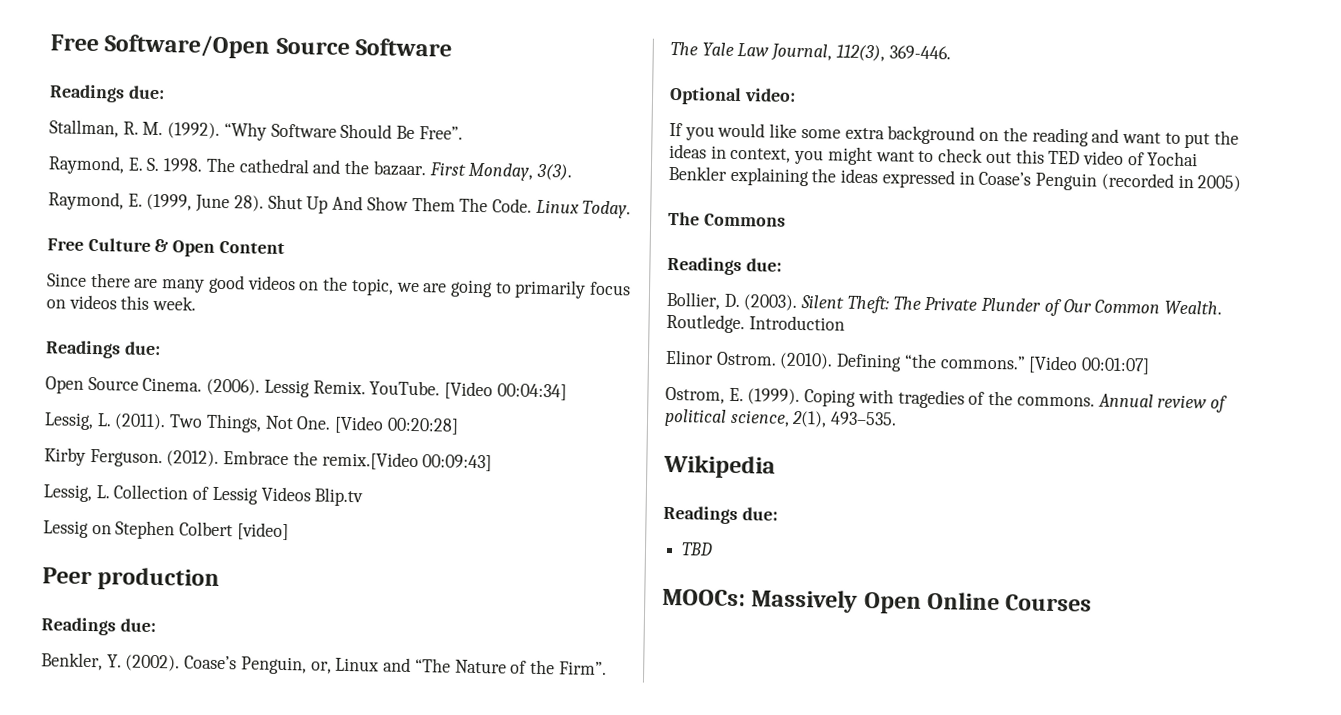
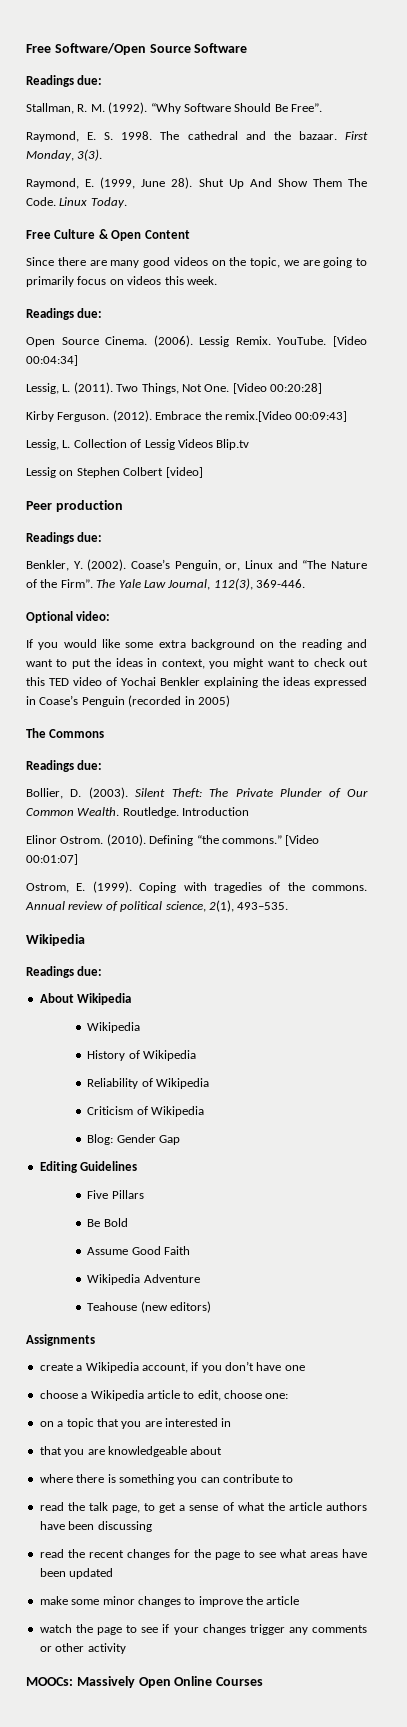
[681,542,714,556] TBD -> [39,993,132,1005] [87,1022,141,1033] [87,1050,197,1061] [87,1078,210,1089] [87,1106,205,1117] [87,1134,181,1145] [39,1161,138,1173] [87,1190,144,1199] [87,1218,128,1227] [87,1246,191,1255] [87,1274,200,1285] [87,1301,212,1313] [26,1334,95,1346] [39,1361,305,1373] [39,1390,289,1401] [39,1418,232,1429] [39,1446,223,1457] [39,1474,294,1485] [39,1502,367,1513] [39,1521,152,1532] [39,1549,367,1560] [39,1568,114,1579] [39,1596,300,1607] [39,1624,367,1635] [39,1643,126,1654] About Wikipedia // Wikipedia // History of Wikipedia // Reliability of Wikipedia // Criticism of Wikipedia // Blog: Gender Gap // Editing Guidelines // Five Pillars // Be Bold // Assume Good Faith // Wikipedia Adventure // Teahouse (new editors) // Assignments // create a Wikipedia account, if you don’t have one // choose a Wikipedia article to edit, choose one: // on a topic that you are interested in // that you are knowledgeable about // where there is something you can contribute to // read the talk page, to get a sense of what the article authors have been discussing // read the recent changes for the page to see what areas have been updated // make some minor changes to improve the article // watch the page to see if your changes trigger any comments or other activity

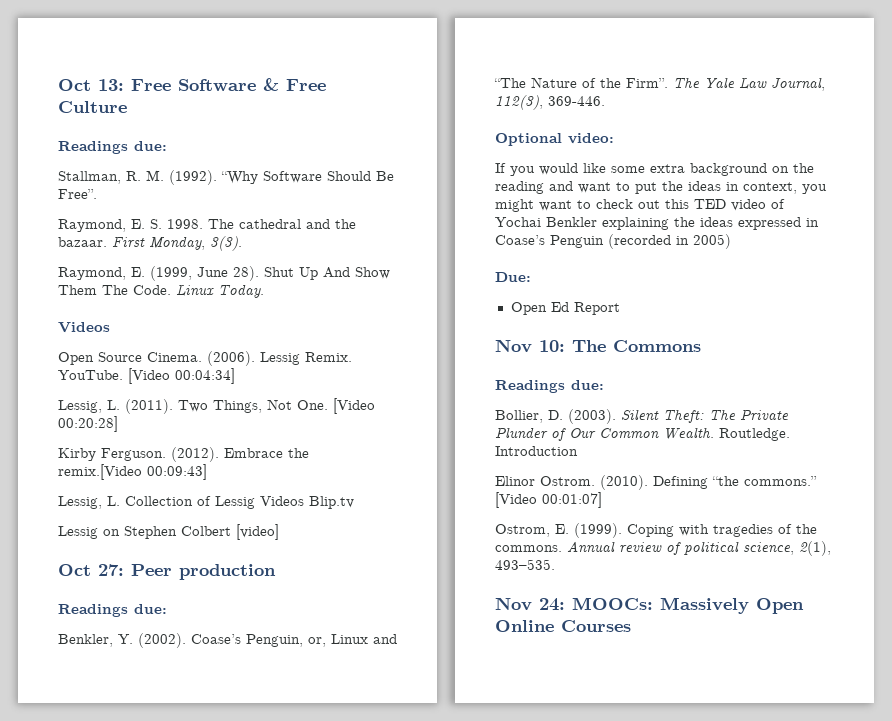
[26,43,248,55] Free Software/Open Source Software -> [58,78,326,91] [58,101,127,113] Oct 13: Free Software & Free Culture
[26,229,190,241] [26,257,367,268] [26,276,217,287] [26,308,103,320] Free Culture & Open Content // Since there are many good videos on the topic, we are going to primarily focus on videos this week. // Readings due: -> [58,322,110,333] Videos
(203, 472) none -> [58,564,124,576] Oct 27:
(230, 701) none -> [495,272,531,282] [510,302,620,315] [495,339,565,353] Due: // Open Ed Report // Nov 10:
[26,934,85,946] [26,966,103,978] [39,993,132,1005] [87,1022,141,1033] [87,1050,197,1061] [87,1078,210,1089] [87,1106,205,1117] [87,1134,181,1145] [39,1161,138,1173] [87,1190,144,1199] [87,1218,128,1227] [87,1246,191,1255] [87,1274,200,1285] [87,1301,212,1313] [26,1334,95,1346] [39,1361,305,1373] [39,1390,289,1401] [39,1418,232,1429] [39,1446,223,1457] [39,1474,294,1485] [39,1502,367,1513] [39,1521,152,1532] [39,1549,367,1560] [39,1568,114,1579] [39,1596,300,1607] [39,1624,367,1635] [39,1643,126,1654] Wikipedia // Readings due: // About Wikipedia // Wikipedia // History of Wikipedia // Reliability of Wikipedia // Criticism of Wikipedia // Blog: Gender Gap // Editing Guidelines // Five Pillars // Be Bold // Assume Good Faith // Wikipedia Adventure // Teahouse (new editors) // Assignments // create a Wikipedia account, if you don’t have one // choose a Wikipedia article to edit, choose one: // on a topic that you are interested in // that you are knowledgeable about // where there is something you can contribute to // read the talk page, to get a sense of what the article authors have been discussing // read the recent changes for the page to see what areas have been updated // make some minor changes to improve the article // watch the page to see if your changes trigger any comments or other activity // -> [495,597,565,611] Nov 24:

